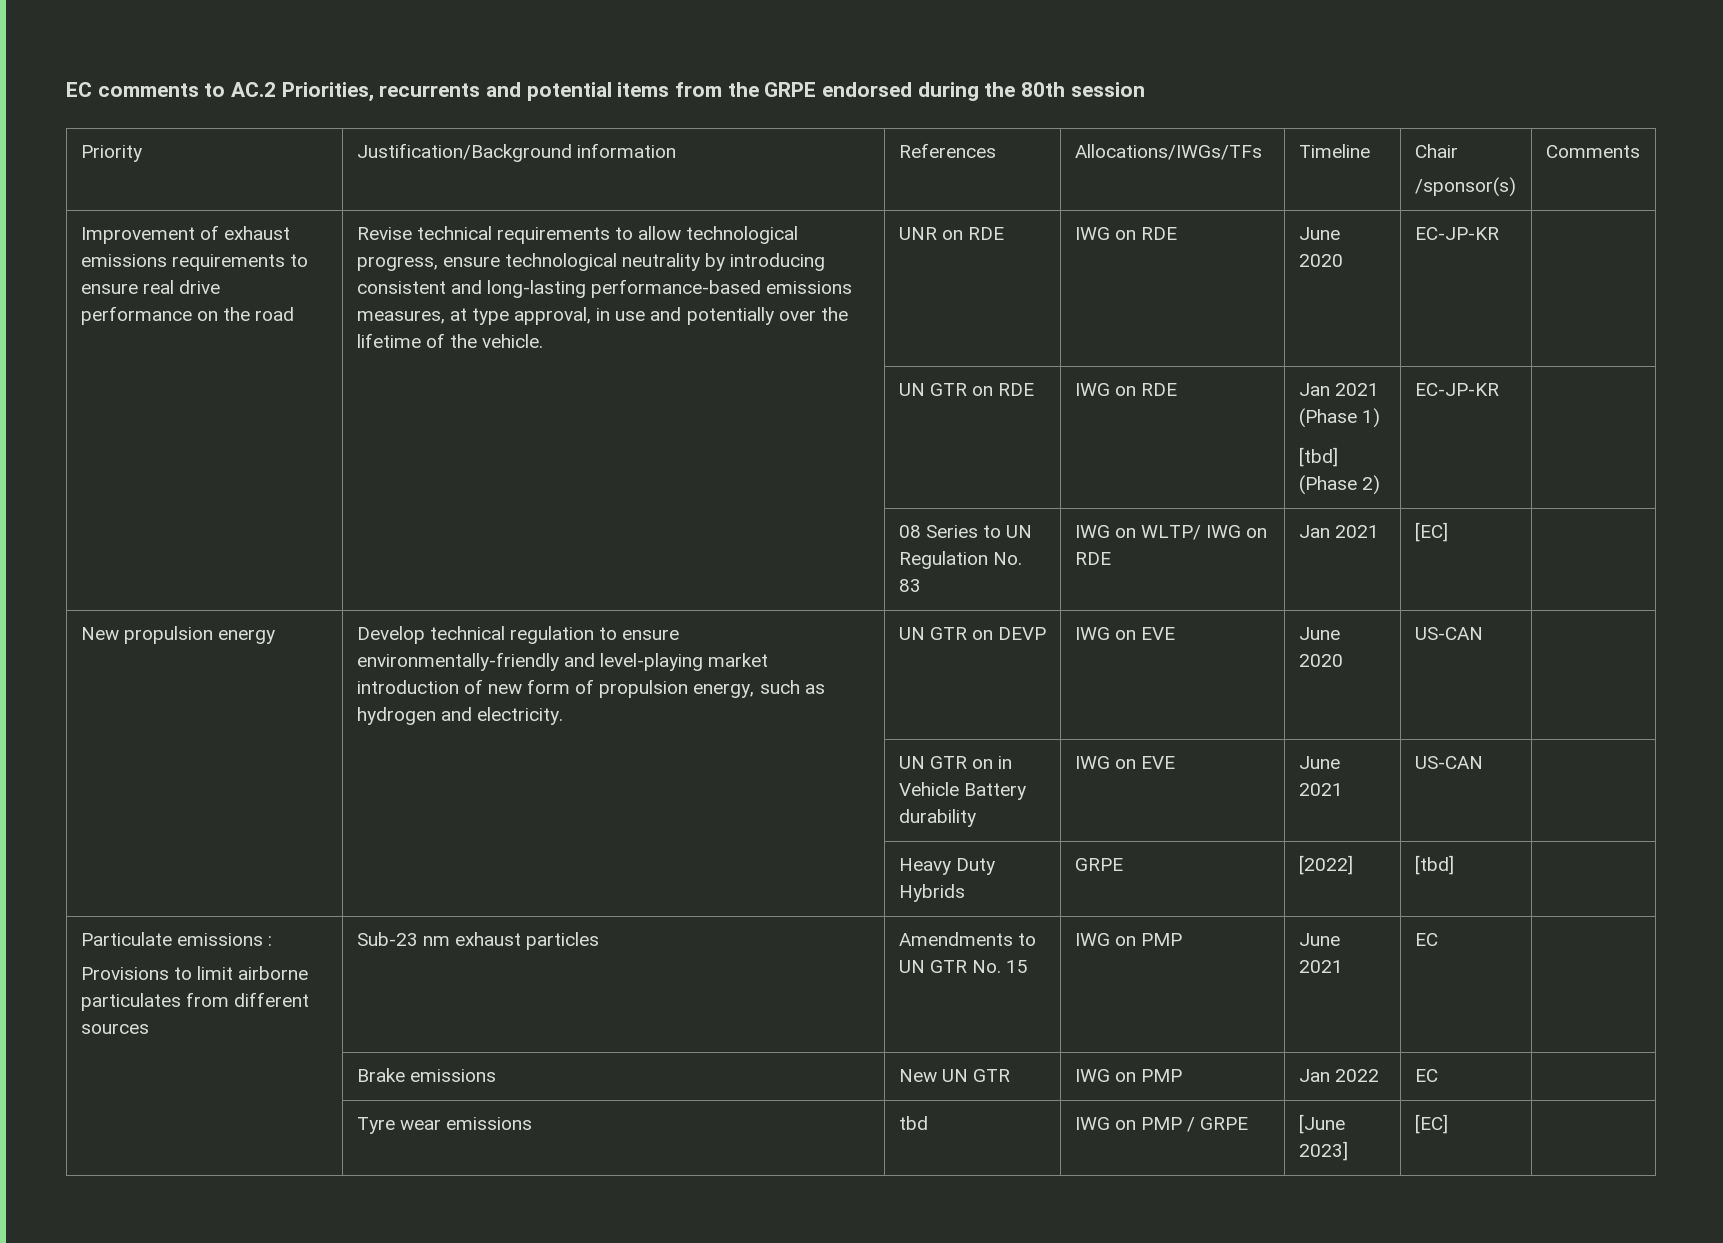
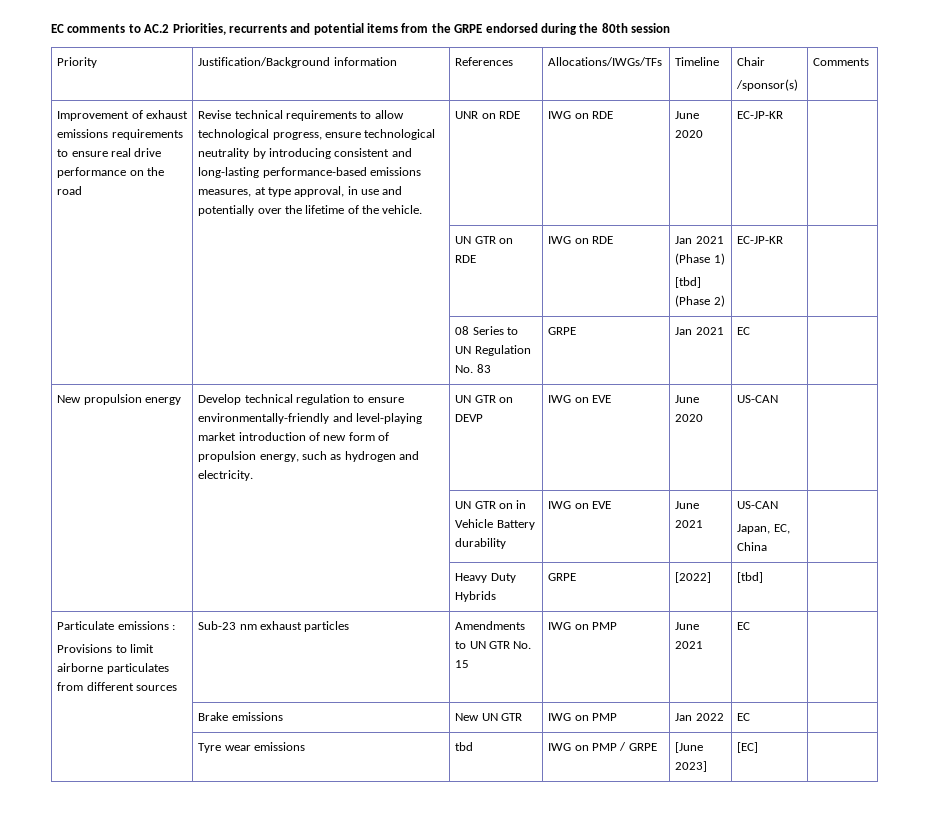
[1074,525,1268,540] [1074,552,1111,565] IWG on WLTP/ IWG on RDE -> [548,327,577,335] GRPE
[1414,522,1448,542] [EC] -> [737,327,751,335] EC
(1483, 762) none -> [737,524,790,534] [737,542,768,551] // Japan, EC, China

